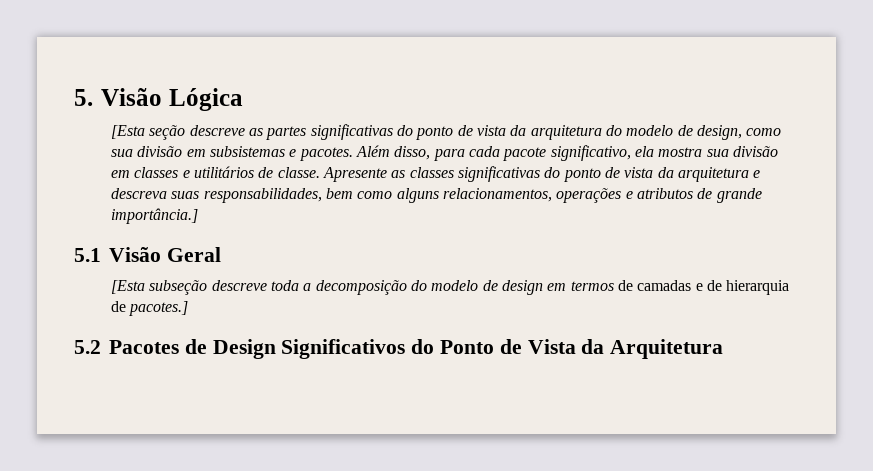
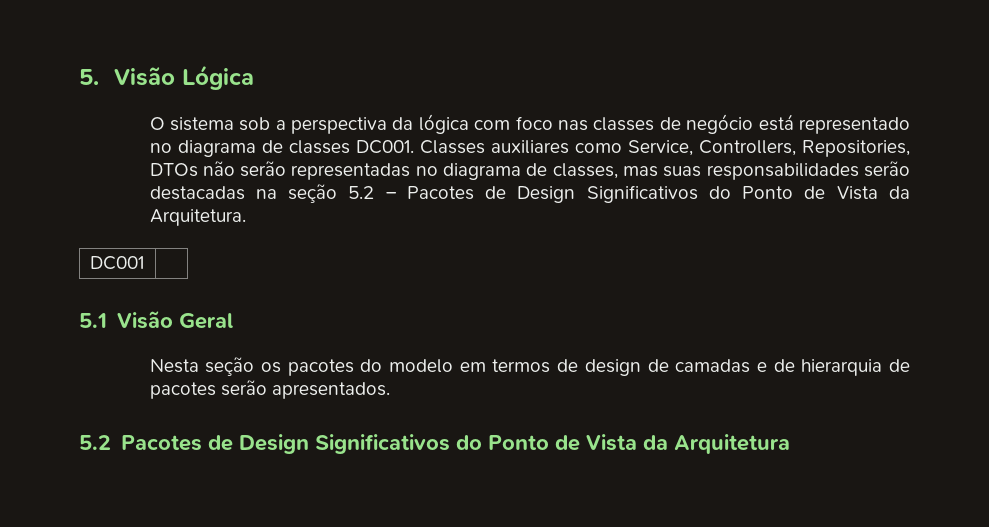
[111,124,782,140] [111,145,778,161] [111,166,761,182] [111,188,762,203] [111,208,199,224] [74,247,221,262] [111,280,614,295] [Esta seção descreve as partes significativas do ponto de vista da arquitetura do modelo de design, como sua divisão em subsistemas e pacotes. Além disso, para cada pacote significativo, ela mostra sua divisão em classes e utilitários de classe. Apresente as classes significativas do ponto de vista da arquitetura e descreva suas responsabilidades, bem como alguns relacionamentos, operações e atributos de grande importância.] // 5.1 Visão Geral // [Esta subseção descreve toda a decomposição do modelo de design em termos -> [149,114,910,134] [149,140,911,157] [149,161,910,180] [149,184,911,203] [149,209,246,226] [89,256,144,270] [79,311,233,329] [149,357,641,376] O sistema sob a perspectiva da lógica com foco nas classes de negócio está representado no diagrama de classes DC001. Classes auxiliares como Service, Controllers, Repositories, DTOs não serão representadas no diagrama de classes, mas suas responsabilidades serão destacadas na seção 5.2 – Pacotes de Design Significativos do Ponto de Vista da Arquitetura. // DC001 | // 5.1 Visão Geral // Nesta seção os pacotes do modelo em termos de design
[129,301,189,316] pacotes.] -> [149,380,390,399] pacotes serão apresentados.

